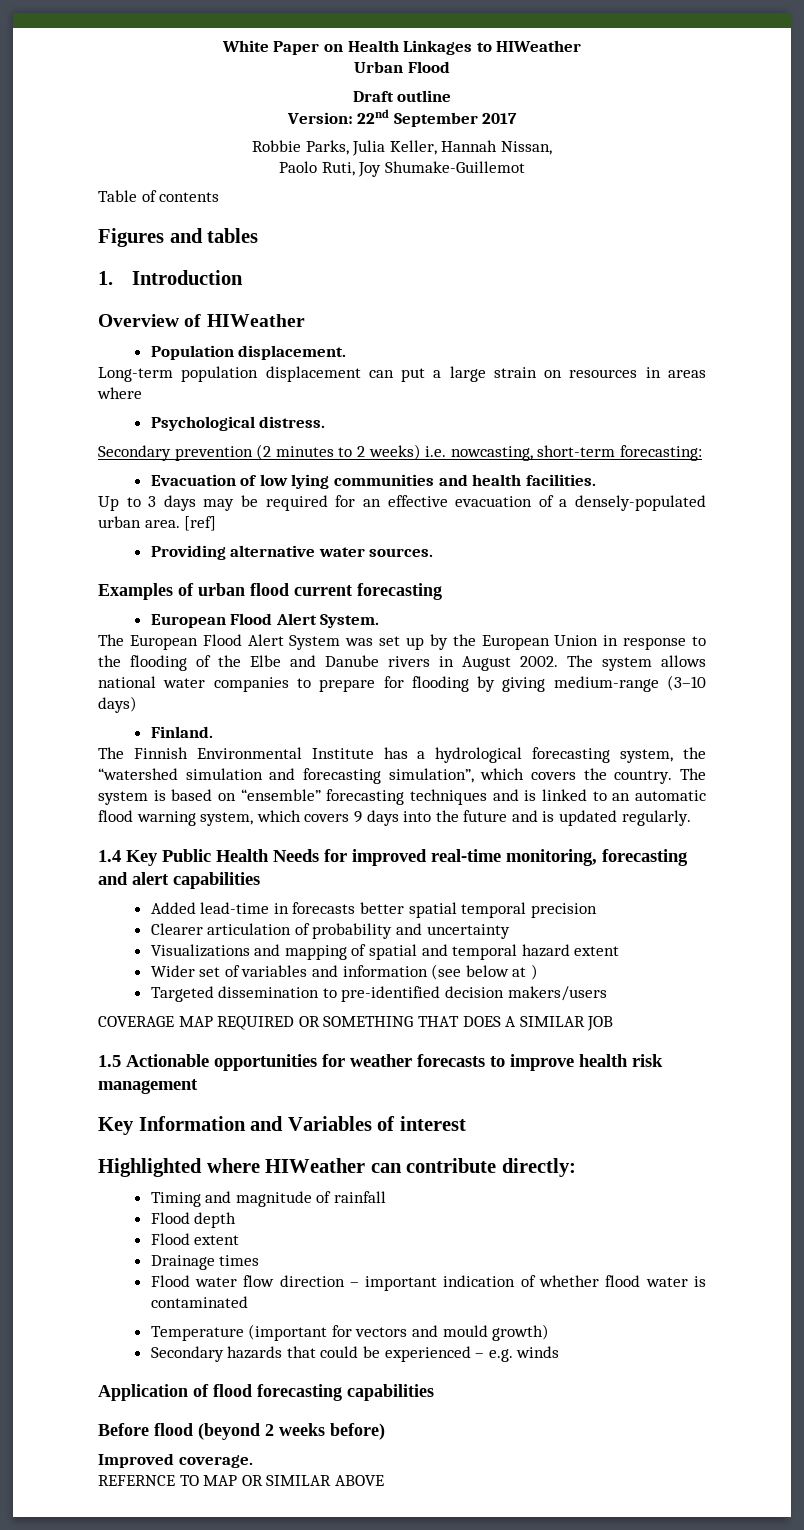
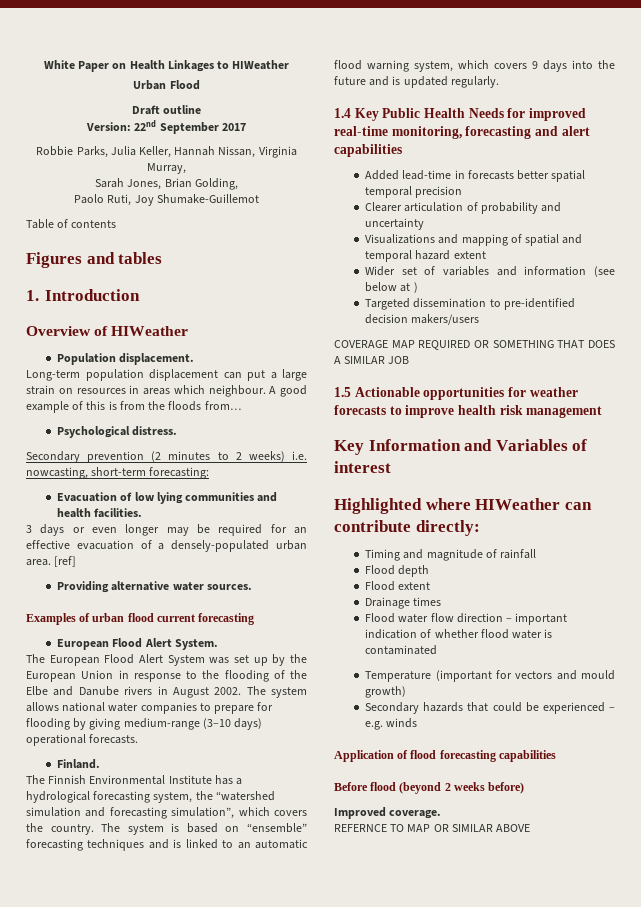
(552, 148) none -> [258,146,297,158] [147,163,186,174] [95,178,238,190] Virginia Murray, // Sarah Jones, Brian Golding,
[97,387,142,399] where -> [173,385,307,397] [26,401,241,413] which neighbour. A good example of this is from the floods from…
[98,495,196,511] Up to 3 days -> [26,524,160,536] 3 days or even longer
(137, 704) none -> [26,734,139,746] operational forecasts.

